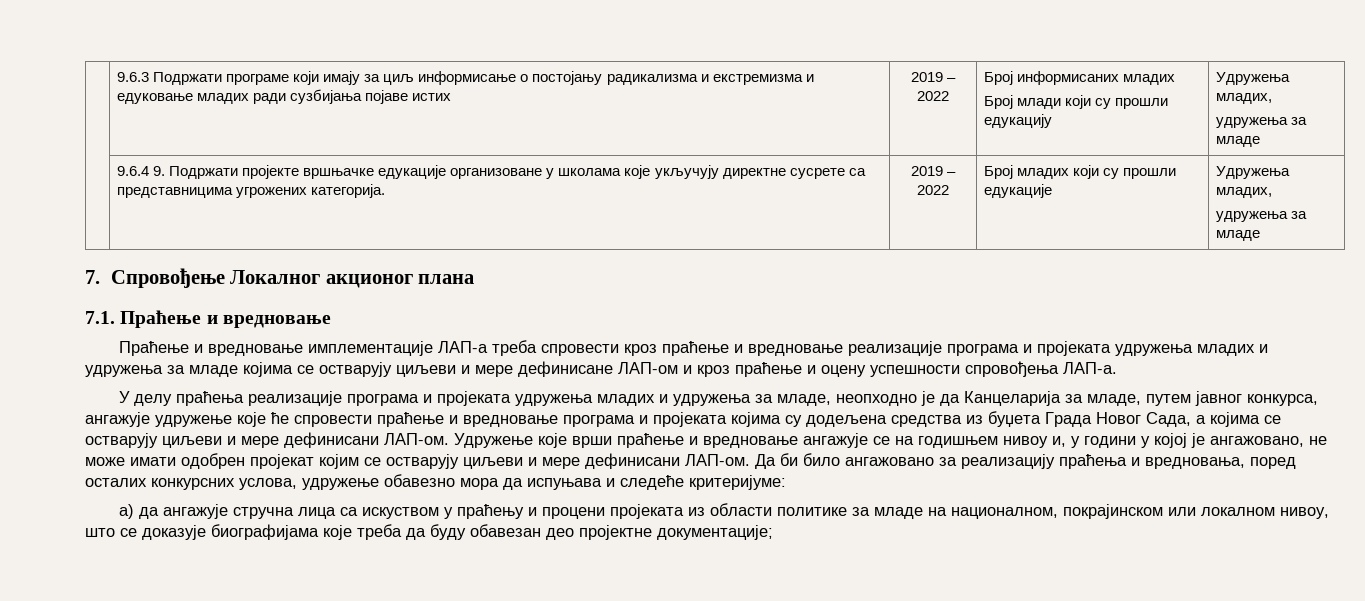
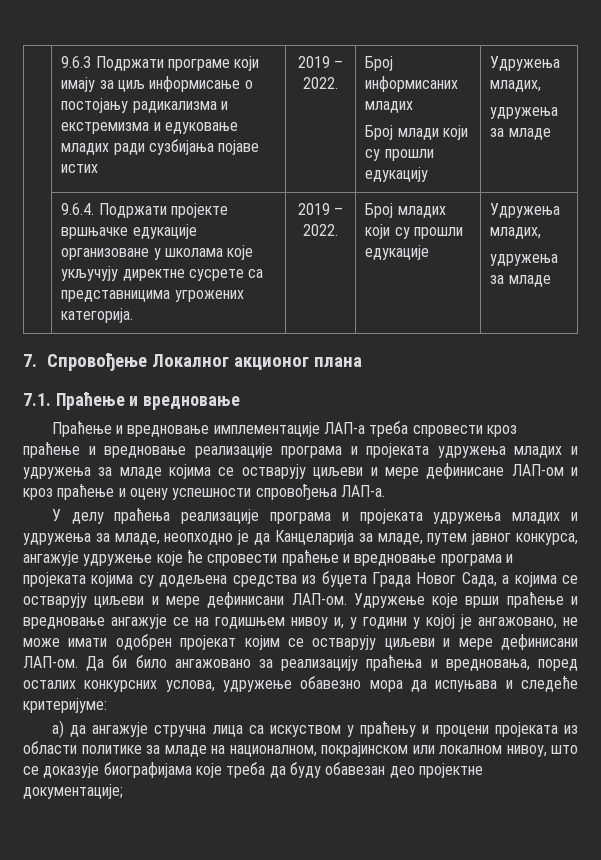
[917,91,949,101] 2022 -> [303,77,338,89] 2022.
[117,166,166,176] 9.6.4 9. -> [61,203,95,215] 9.6.4.
[917,185,949,195] 2022 -> [303,224,338,236] 2022.

